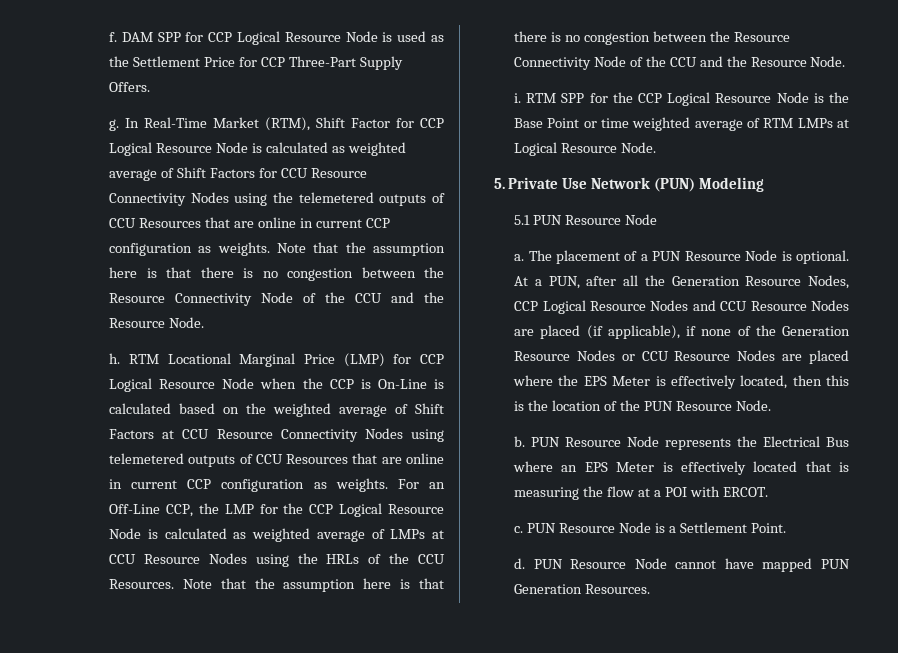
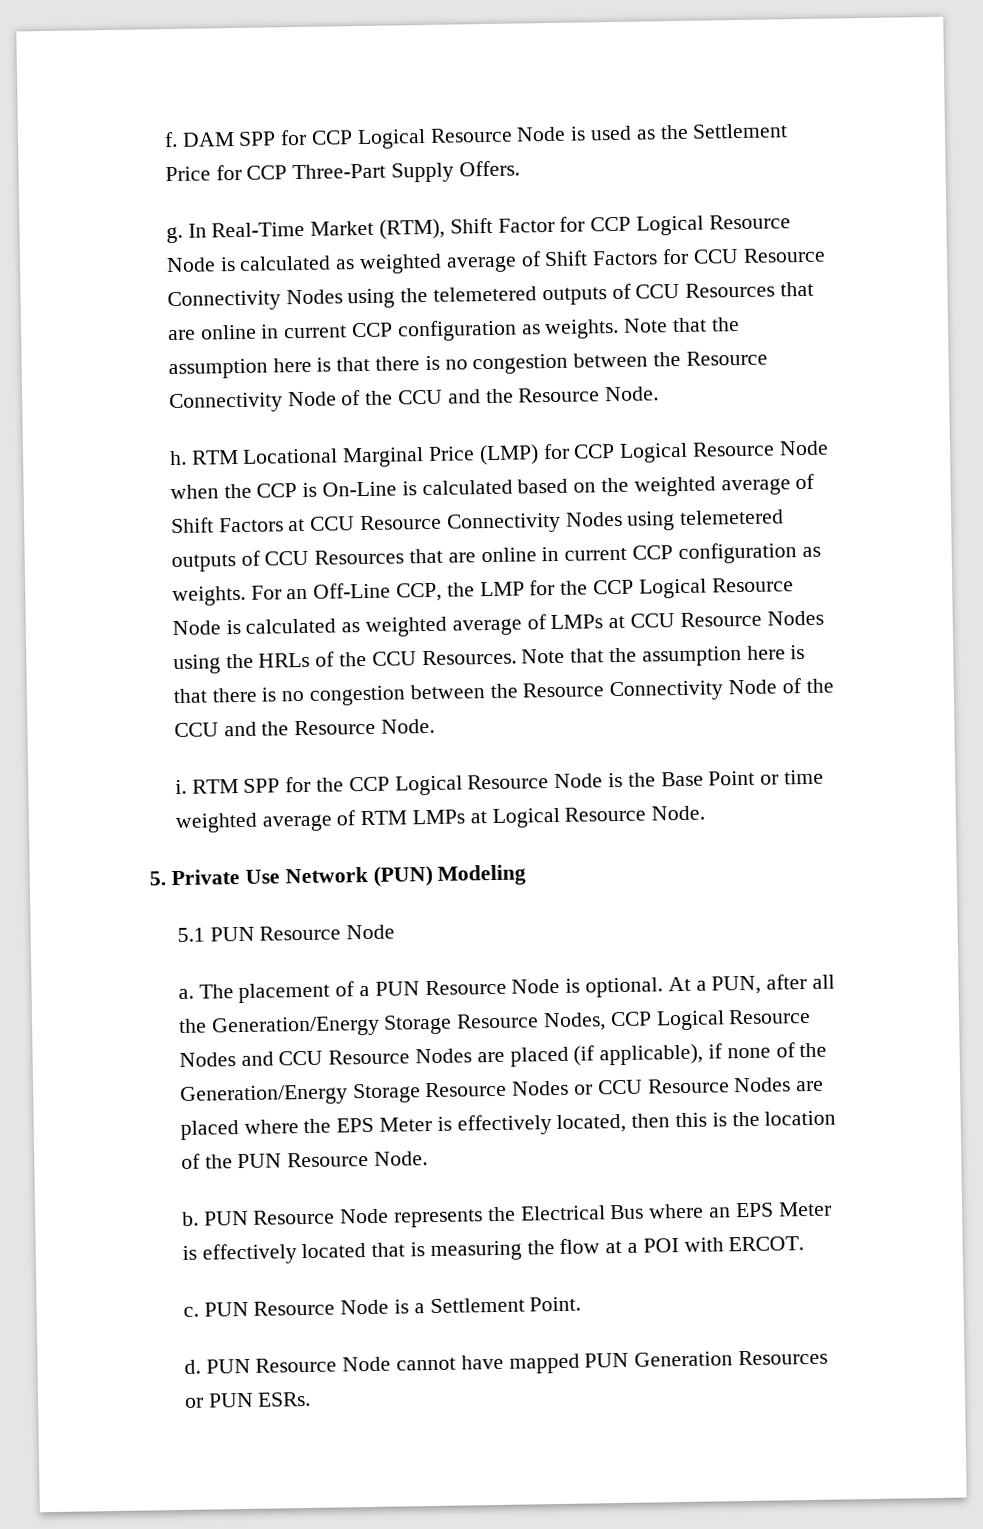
[671,276,740,286] Generation -> [210,1014,453,1038] Generation/Energy Storage
[782,326,850,336] Generation -> [179,1083,421,1107] Generation/Energy Storage
[585,584,651,594] Resources. -> [737,1349,828,1366] [184,1391,312,1408] Resources or PUN ESRs.

